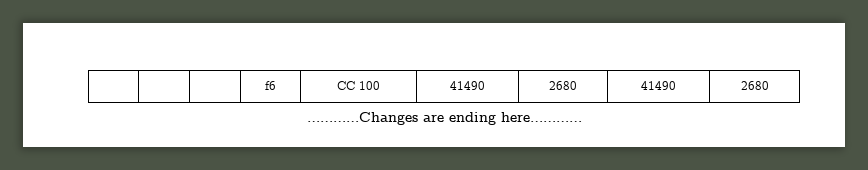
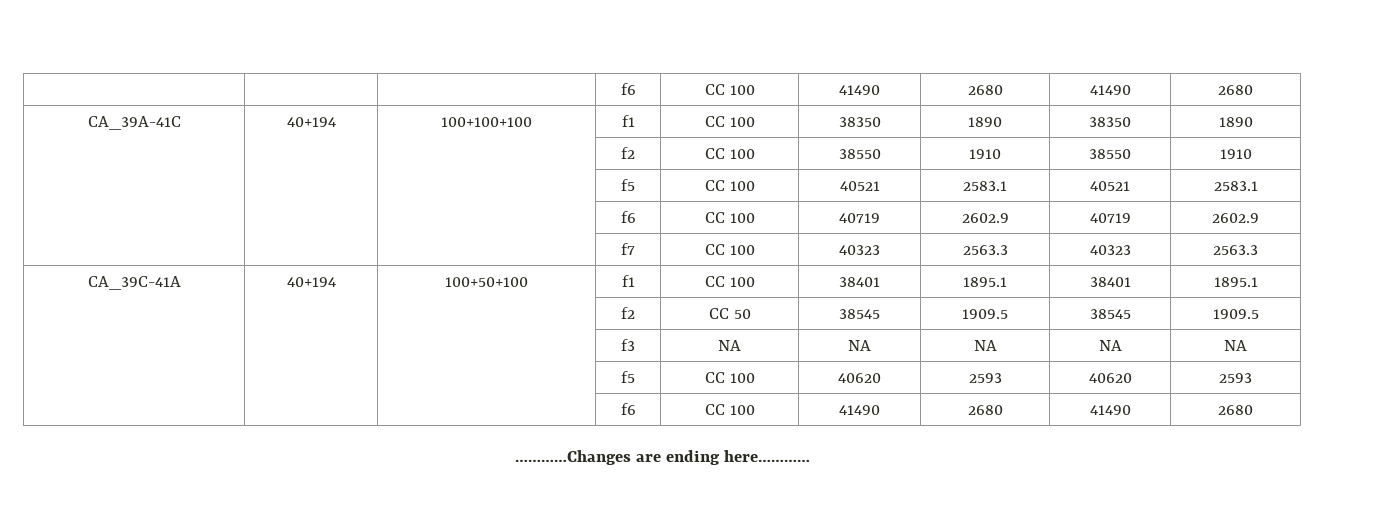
[265,81,276,90] [337,81,380,90] [450,81,485,90] [549,81,577,90] [641,81,676,90] [740,81,769,90] | | | f6 | CC 100 | 41490 | 2680 | 41490 | 2680 -> [620,83,636,95] [704,84,755,95] [839,85,880,95] [967,85,1003,95] [1089,85,1131,95] [1218,85,1253,95] [87,116,181,130] [286,117,336,127] [441,117,532,127] [621,115,635,127] [704,116,755,127] [838,117,881,127] [968,117,1002,127] [1089,117,1131,127] [1218,117,1253,127] [621,147,635,159] [704,148,755,159] [838,149,881,159] [969,149,1001,159] [1089,149,1131,159] [1219,149,1252,159] [621,179,635,191] [704,180,755,191] [839,181,880,191] [963,181,1007,191] [1090,181,1130,191] [1213,181,1258,191] [620,211,636,223] [704,212,755,223] [839,213,880,223] [961,213,1009,223] [1089,213,1131,223] [1212,213,1259,223] [621,243,635,255] [704,244,755,255] [839,245,880,255] [962,245,1008,255] [1089,245,1131,255] [1213,245,1258,255] [87,276,181,290] [286,277,336,287] [445,277,528,287] [621,275,635,287] [704,276,755,287] [839,277,880,287] [963,277,1007,287] [1089,277,1131,287] [1213,277,1258,287] [621,307,635,319] [708,308,751,319] [839,309,880,319] [962,309,1008,319] [1089,309,1131,319] [1212,309,1259,319] [621,339,635,351] [718,340,741,351] [848,340,871,351] [973,340,997,351] [1098,340,1122,351] [1224,340,1247,351] [621,371,635,383] [704,372,755,383] [838,373,881,383] [968,373,1002,383] [1088,373,1132,383] [1219,373,1252,383] [620,403,636,415] [704,404,755,415] [839,405,880,415] [967,405,1003,415] [1089,405,1131,415] [1218,405,1253,415] | | | f6 | CC 100 | 41490 | 2680 | 41490 | 2680 // CA_39A-41C | 40+194 | 100+100+100 | f1 | CC 100 | 38350 | 1890 | 38350 | 1890 // | | | f2 | CC 100 | 38550 | 1910 | 38550 | 1910 // | | | f5 | CC 100 | 40521 | 2583.1 | 40521 | 2583.1 // | | | f6 | CC 100 | 40719 | 2602.9 | 40719 | 2602.9 // | | | f7 | CC 100 | 40323 | 2563.3 | 40323 | 2563.3 // CA_39C-41A | 40+194 | 100+50+100 | f1 | CC 100 | 38401 | 1895.1 | 38401 | 1895.1 // | | | f2 | CC 50 | 38545 | 1909.5 | 38545 | 1909.5 // | | | f3 | NA | NA | NA | NA | NA // | | | f5 | CC 100 | 40620 | 2593 | 40620 | 2593 // | | | f6 | CC 100 | 41490 | 2680 | 41490 | 2680

